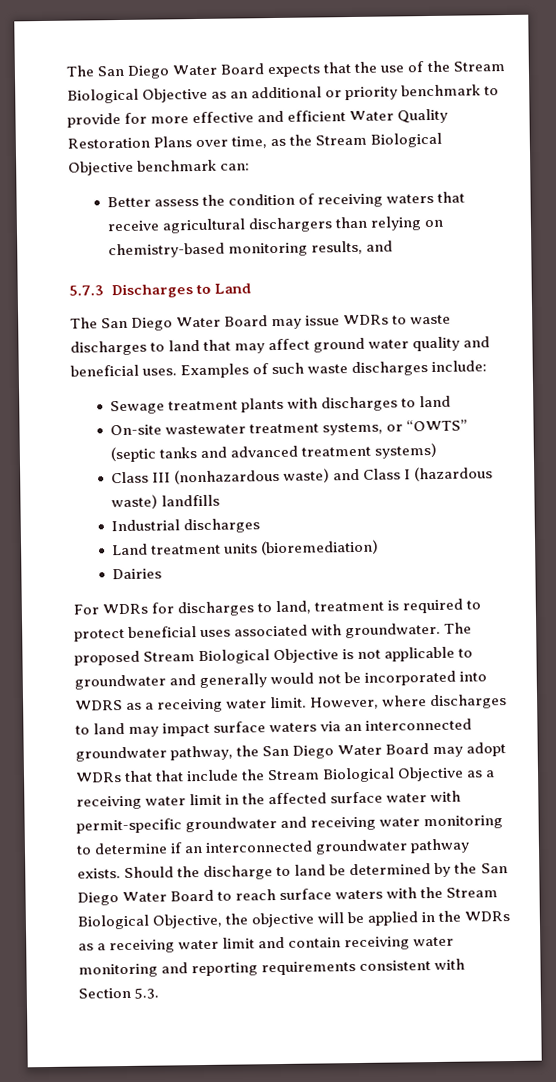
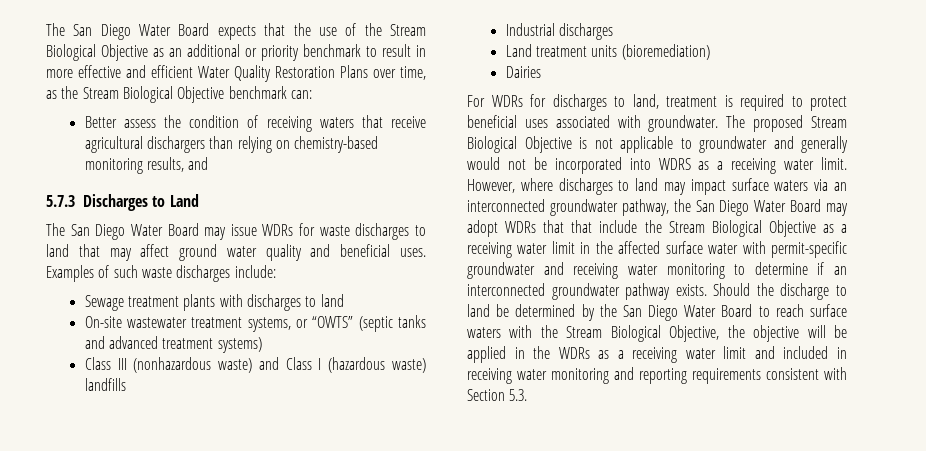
[67,112,148,128] provide for -> [382,44,426,57] result in
[392,315,408,325] to -> [299,223,316,236] for
[288,937,342,948] contain -> [783,346,848,359] included in

